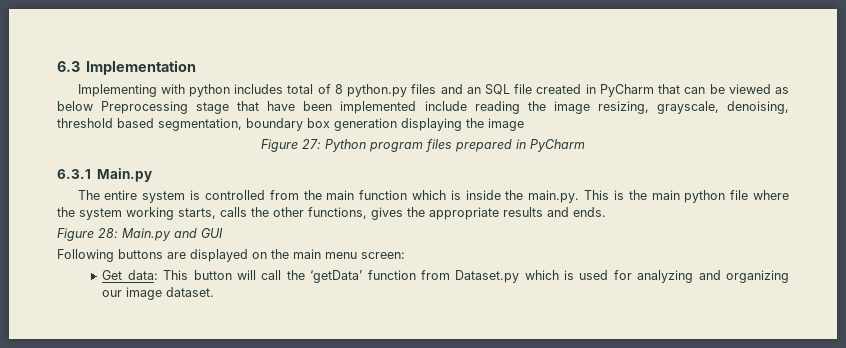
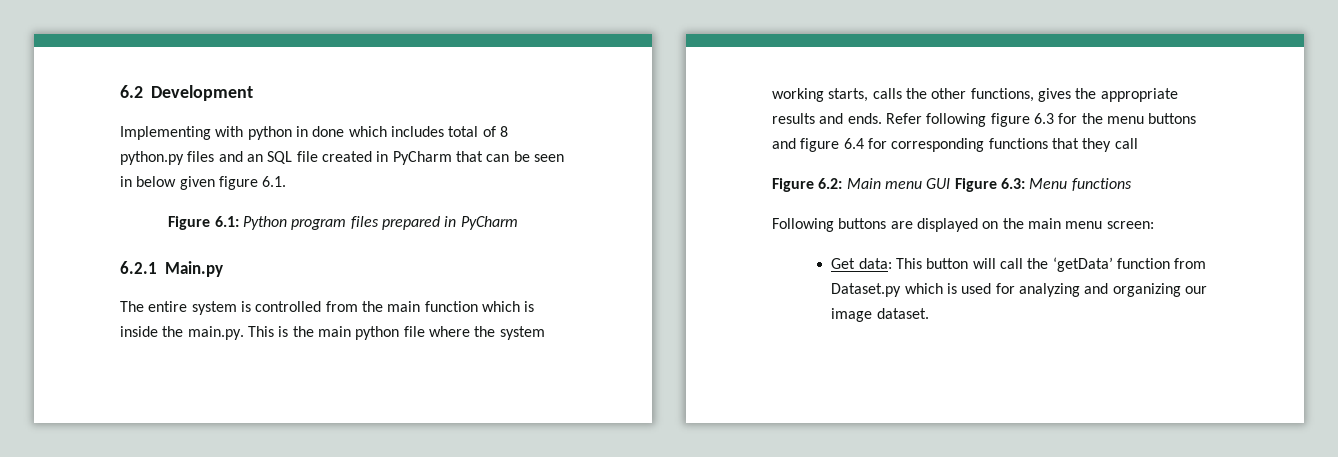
[57,60,197,75] 6.3 Implementation -> [120,85,253,101] 6.2 Development
(231, 90) none -> [295,126,387,137] in done which
[728,84,789,94] [57,101,790,114] [57,118,524,131] [261,139,321,152] viewed as below Preprocessing stage that have been implemented include reading the image resizing, grayscale, denoising, threshold based segmentation, boundary box generation displaying the image // Figure 27: -> [533,154,564,162] [120,176,287,190] [168,216,239,230] seen in below given figure 6.1. // Figure 6.1:
[57,169,91,179] 6.3.1 -> [120,261,157,274] 6.2.1
[57,228,223,241] // Figure 28: Main.py and GUI -> [885,113,1197,127] [772,138,1138,152] [772,178,1132,192] Refer following figure 6.3 for the menu buttons and figure 6.4 for corresponding functions that they call // Figure 6.2: Main menu GUI Figure 6.3: Menu functions

